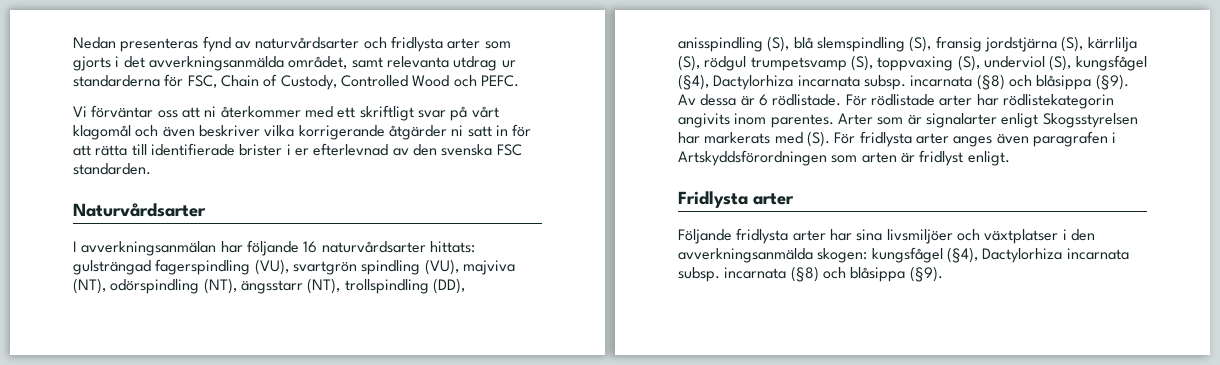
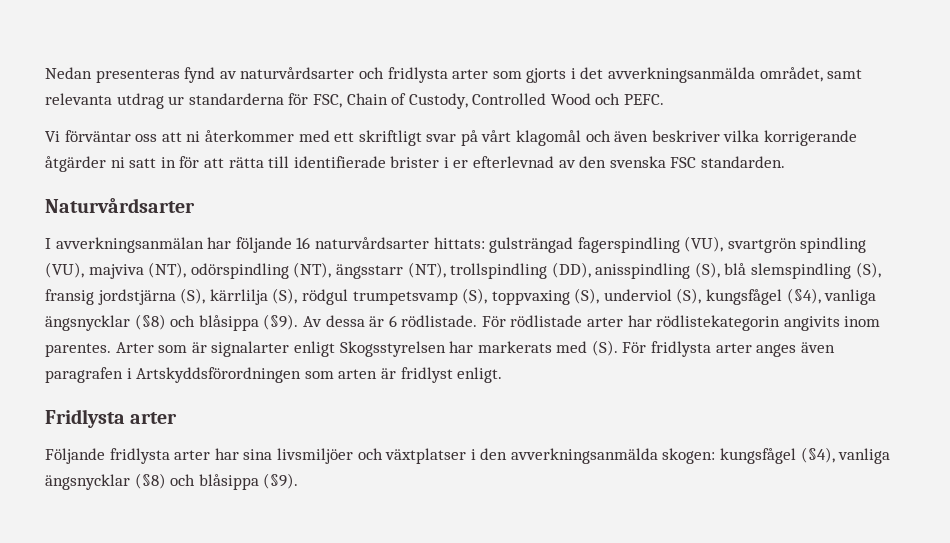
[713,75,973,90] Dactylorhiza incarnata subsp. incarnata -> [824,289,877,305] [45,315,130,331] vanliga ängsnycklar
[982,248,1129,263] [678,267,787,282] Dactylorhiza incarnata subsp. incarnata -> [838,448,891,464] [45,474,130,490] vanliga ängsnycklar

